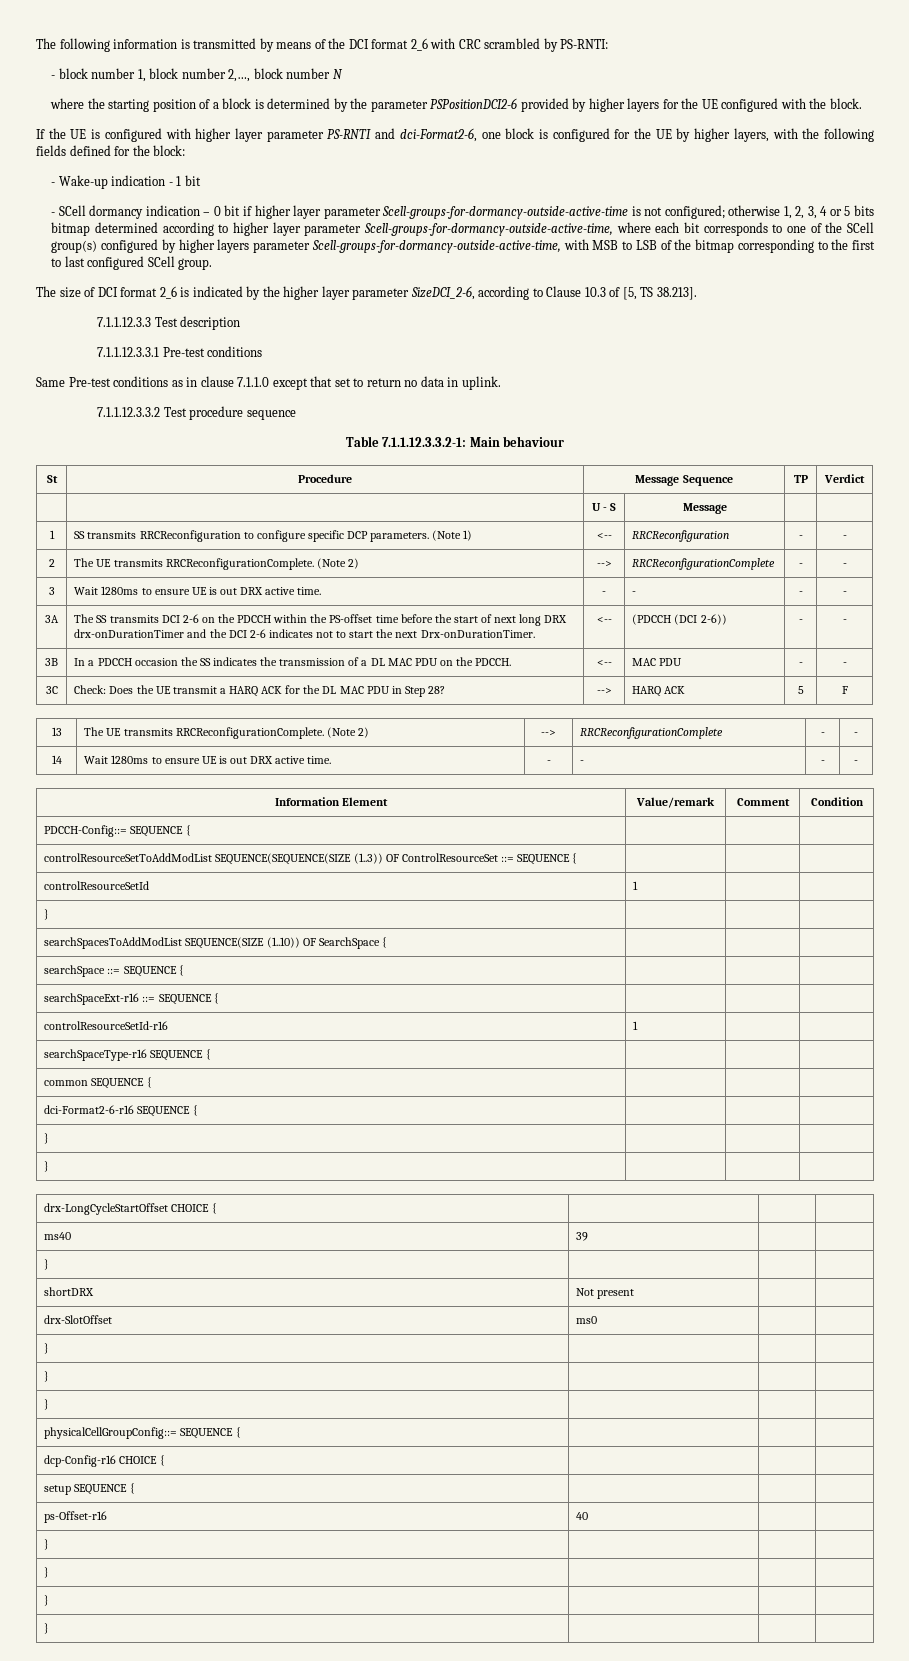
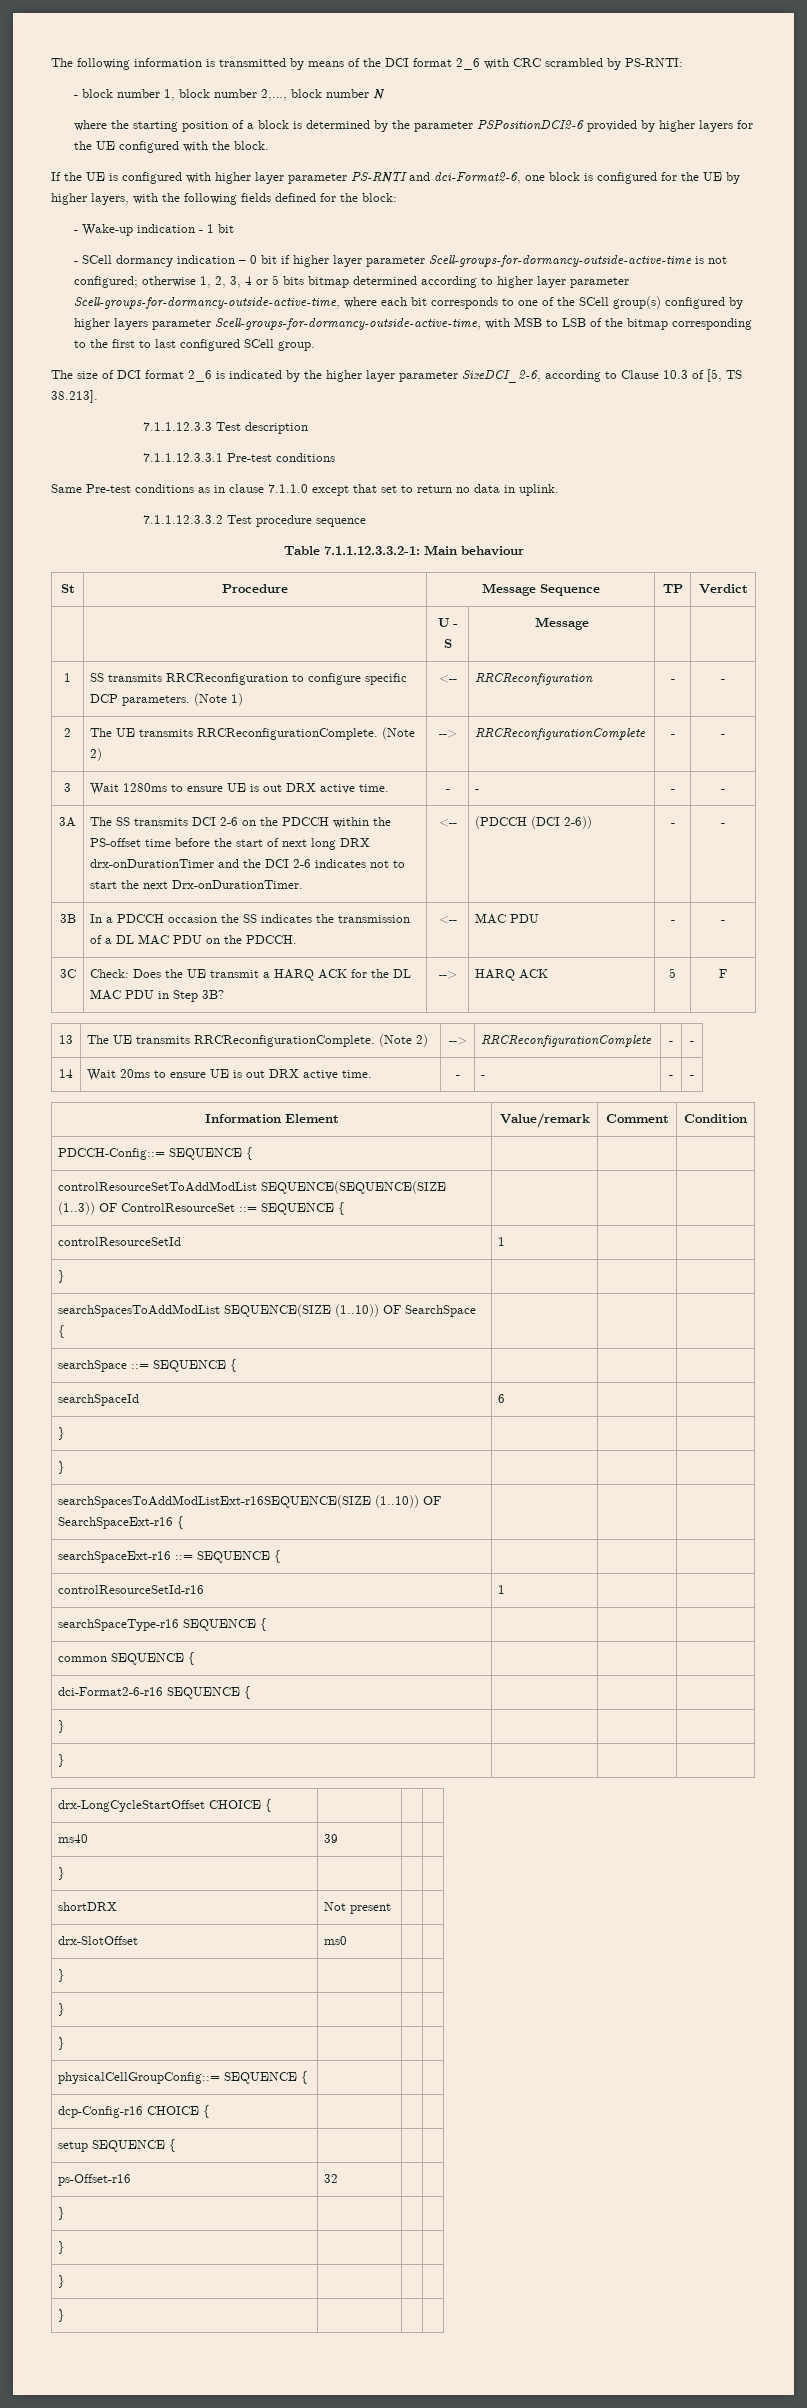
[427,686,445,694] 28? -> [202,990,225,999] 3B?
[111,755,149,764] 1280ms -> [120,1069,151,1078] 20ms
(184, 970) none -> [58,1394,140,1406] [498,1394,506,1403] [58,1427,66,1440] [58,1461,66,1474] [58,1495,442,1508] [58,1516,185,1529] // searchSpaceId | 6 | | // } | | | // } | | | // searchSpacesToAddModListExt-r16SEQUENCE(SIZE (1..10)) OF SearchSpaceExt-r16 { | | |
[576,1512,589,1520] 40 -> [324,2174,339,2183] 32

